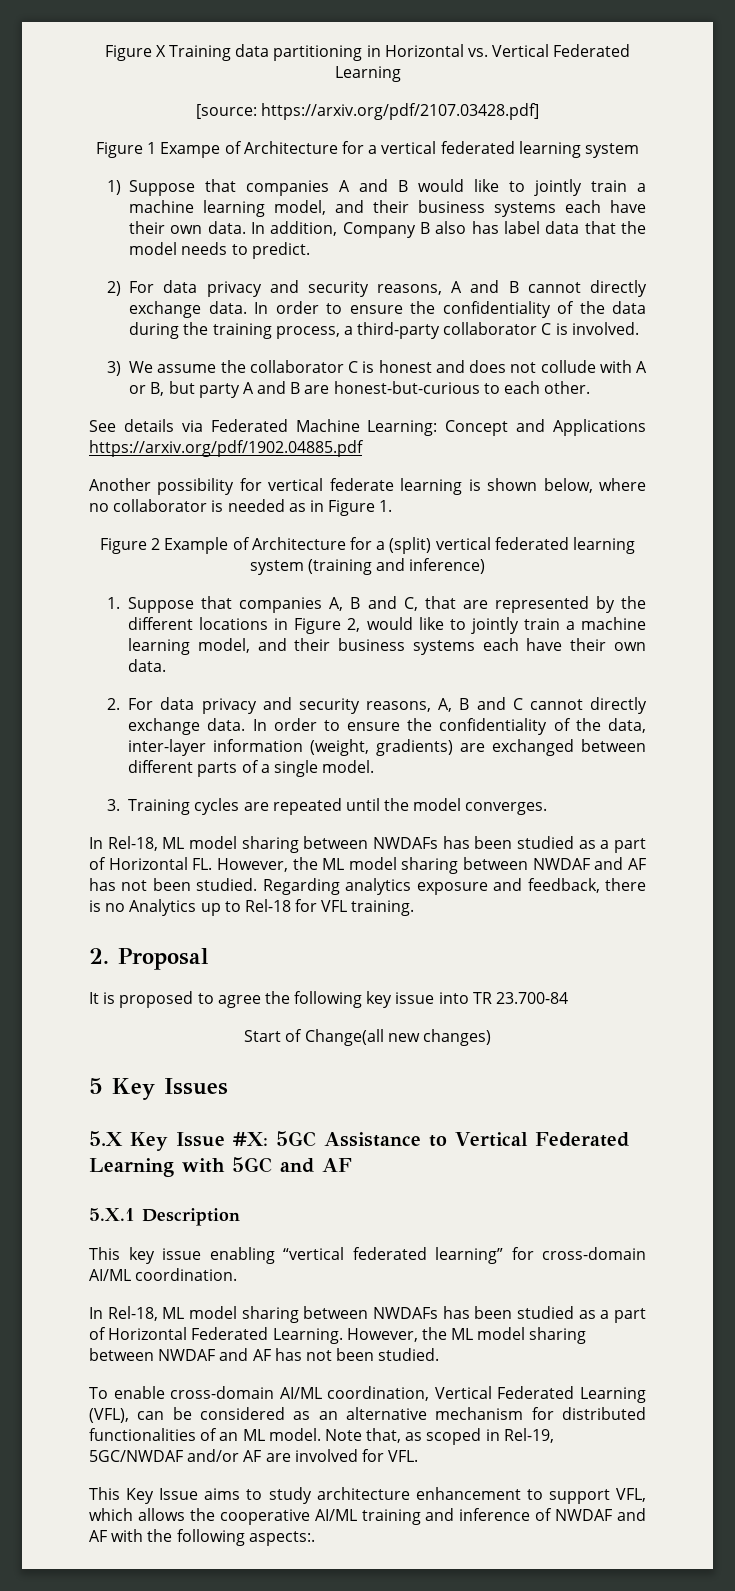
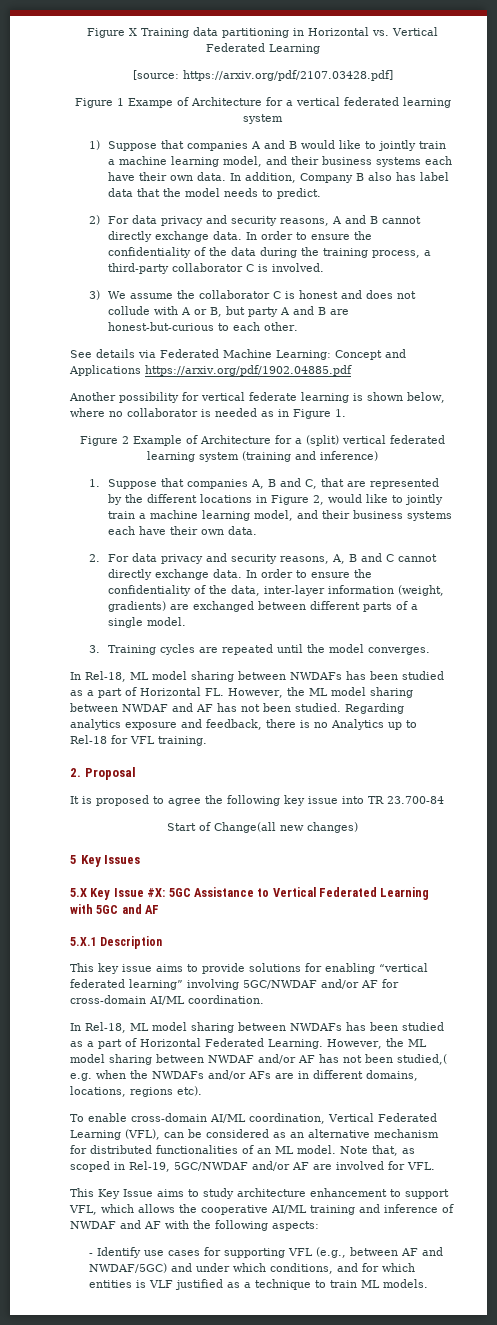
[209,1247,503,1264] enabling “vertical federated learning” -> [156,963,428,974] [70,979,378,990] aims to provide solutions for enabling “vertical federated learning” involving 5GC/NWDAF and/or AF
[219,1348,440,1361] and AF has not been studied. -> [258,1054,447,1065] [70,1070,418,1081] [70,1086,202,1097] and/or AF has not been studied,( e.g. when the NWDAFs and/or AFs are in different domains, locations, regions etc).
[248,1531,315,1546] aspects:. -> [272,1221,319,1231] [89,1247,444,1258] [89,1263,416,1274] [89,1279,429,1290] aspects: // - Identify use cases for supporting VFL (e.g., between AF and NWDAF/5GC) and under which conditions, and for which entities is VLF justified as a technique to train ML models.

